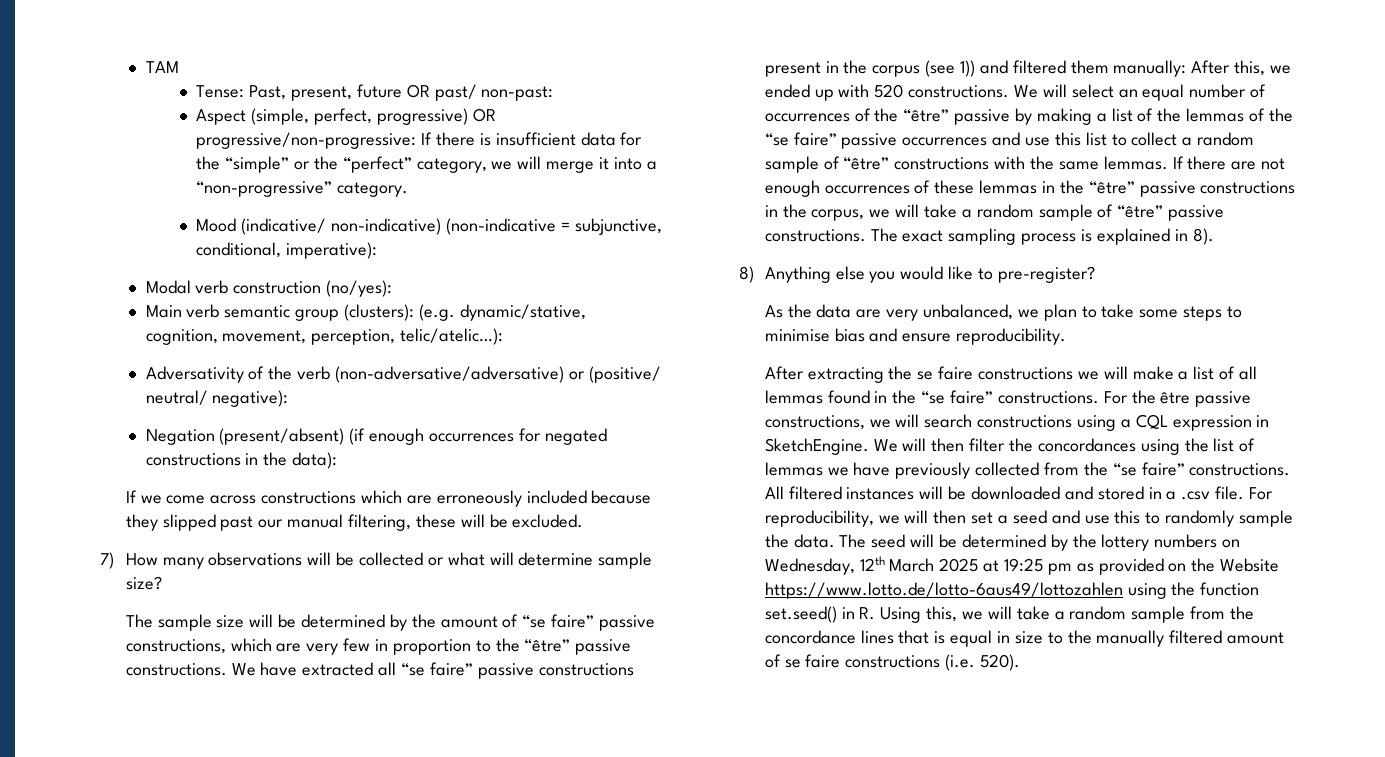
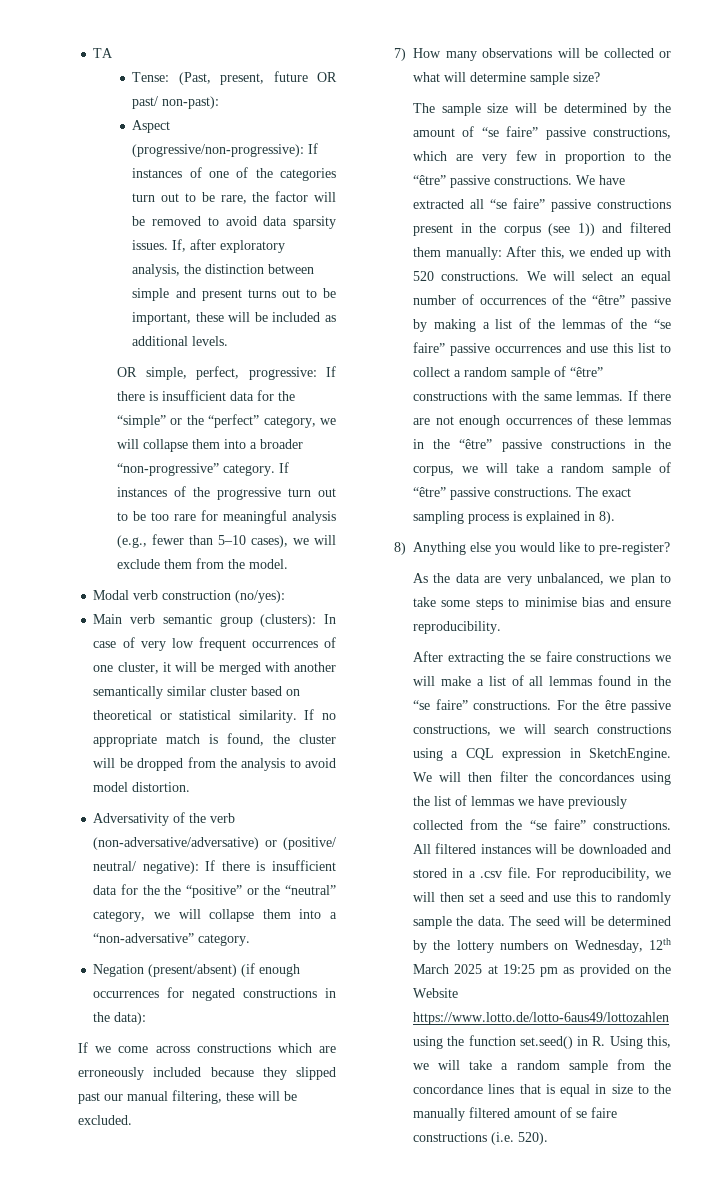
[145,61,179,73] TAM -> [93,48,114,58] TA
[249,85,287,100] Past, -> [178,72,211,85] (Past,
[481,86,554,101] non-past: -> [162,96,220,109] non-past):
[251,108,496,125] [196,132,417,149] (simple, perfect, progressive) OR progressive/non-progressive: -> [132,143,319,157] [132,167,336,181] [132,191,337,204] [132,216,336,229] [132,239,286,253] [132,264,315,277] [132,288,336,301] [132,312,336,325] [132,336,229,346] [117,366,317,380] (progressive/non-progressive): If instances of one of the categories turn out to be rare, the factor will be removed to avoid data sparsity issues. If, after exploratory analysis, the distinction between simple and present turns out to be important, these will be included as additional levels. // OR simple, perfect, progressive:
[546,157,657,173] merge it into a -> [143,439,304,452] collapse them into a broader
[196,218,662,235] [196,242,378,259] // Mood (indicative/ non-indicative) (non-indicative = subjunctive, conditional, imperative): -> [279,462,290,473] [117,486,336,500] [117,510,336,524] [117,534,336,548] [117,558,289,569] If instances of the progressive turn out to be too rare for meaningful analysis (e.g., fewer than 5–10 cases), we will exclude them from the model.
[418,304,586,321] [145,328,504,345] (e.g. dynamic/stative, cognition, movement, perception, telic/atelic…): -> [324,614,336,624] [93,637,336,651] [93,662,336,675] [93,686,301,699] [93,709,336,723] [93,733,336,747] [93,757,336,771] [93,782,191,792] In case of very low frequent occurrences of one cluster, it will be merged with another semantically similar cluster based on theoretical or statistical similarity. If no appropriate match is found, the cluster will be dropped from the analysis to avoid model distortion.
(289, 398) none -> [205,860,336,871] [93,884,336,898] [93,909,337,922] [93,933,251,946] If there is insufficient data for the the “positive” or the “neutral” category, we will collapse them into a “non-adversative” category.

